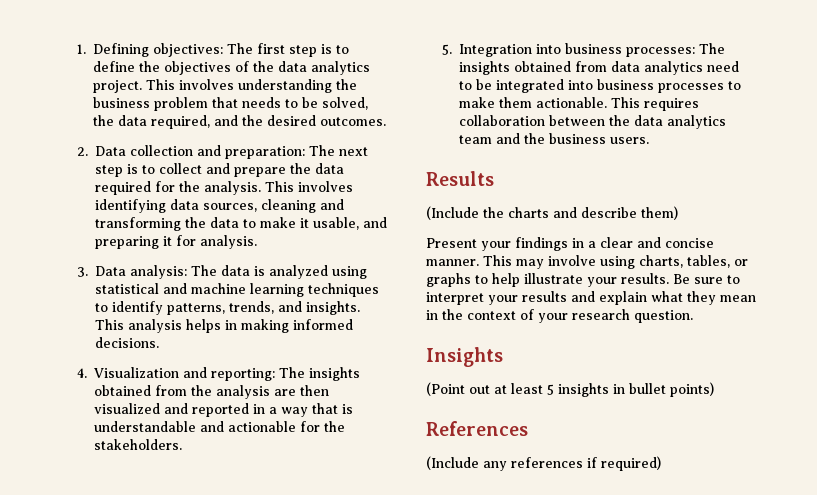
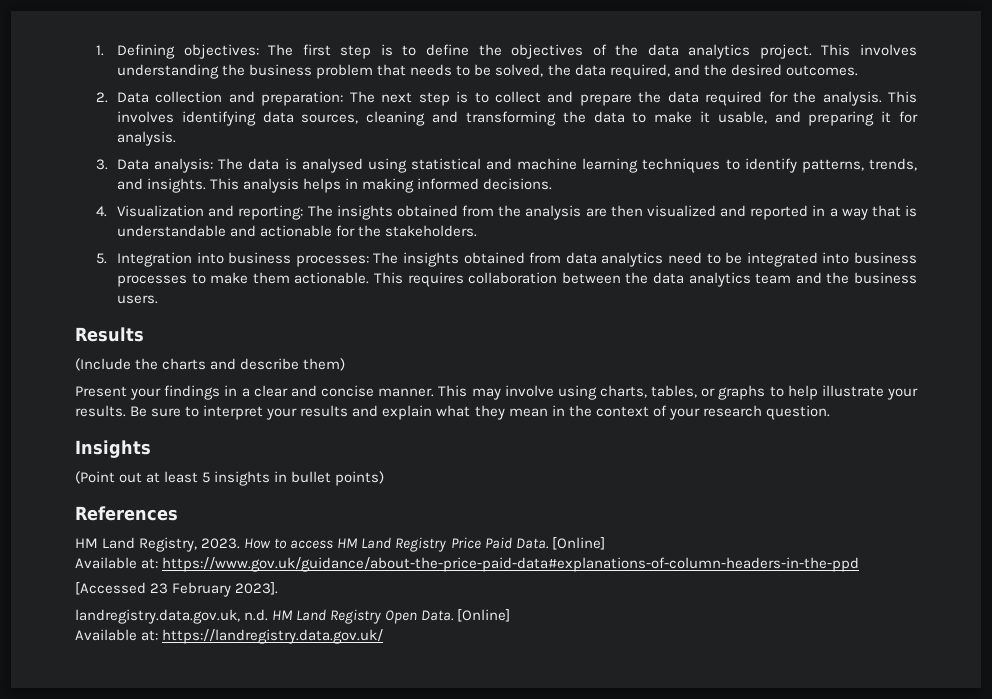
[269,265,329,279] analyzed -> [301,158,363,173] analysed
[426,456,661,471] (Include any references if required) -> [75,537,605,552] [75,557,860,572] [75,582,279,597] [75,609,511,624] [75,629,384,644] HM Land Registry, 2023. How to access HM Land Registry Price Paid Data. [Online] // Available at: https://www.gov.uk/guidance/about-the-price-paid-data#explanations-of-column-headers-in-the-ppd // [Accessed 23 February 2023]. // landregistry.data.gov.uk, n.d. HM Land Registry Open Data. [Online] // Available at: https://landregistry.data.gov.uk/

